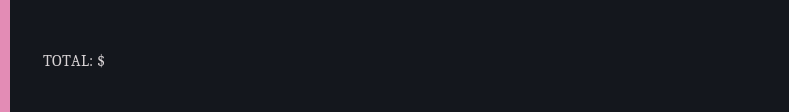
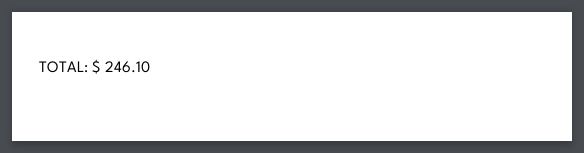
(106, 60) none -> [104,61,150,73] 246.10

